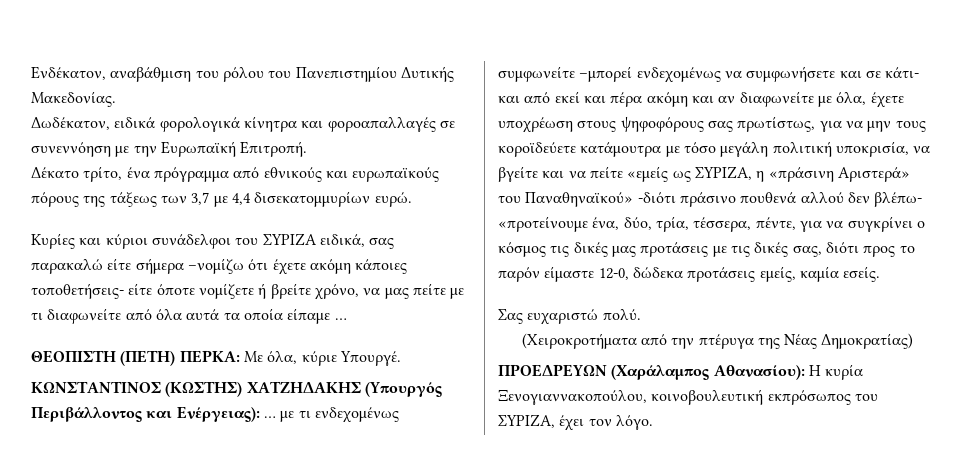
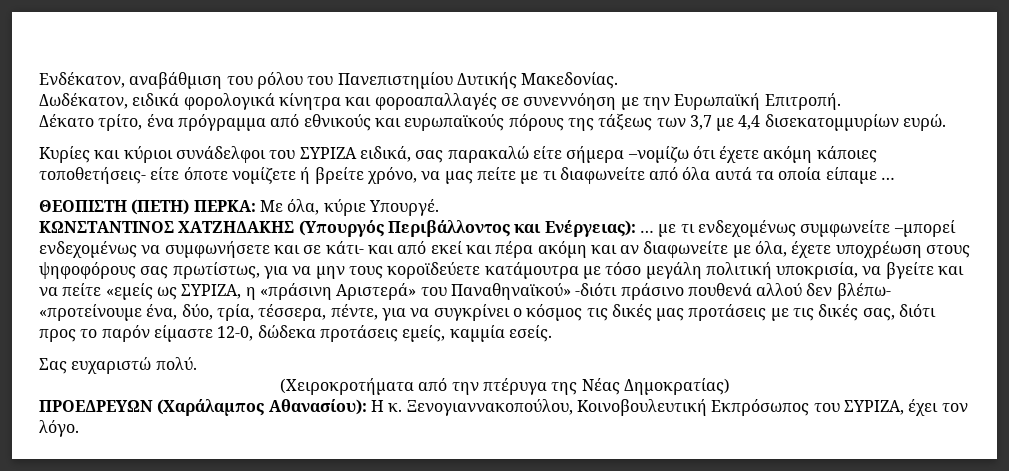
[165,381,243,397] (ΚΩΣΤΗΣ) -> (174, 227) none
[799,266,839,282] καμία -> [449,325,505,342] καμμία
[825,364,864,380] [498,389,851,405] κυρία Ξενογιαννακοπούλου, κοινοβουλευτική εκπρόσωπος -> [388,399,810,416] κ. Ξενογιαννακοπούλου, Κοινοβουλευτική Εκπρόσωπος

